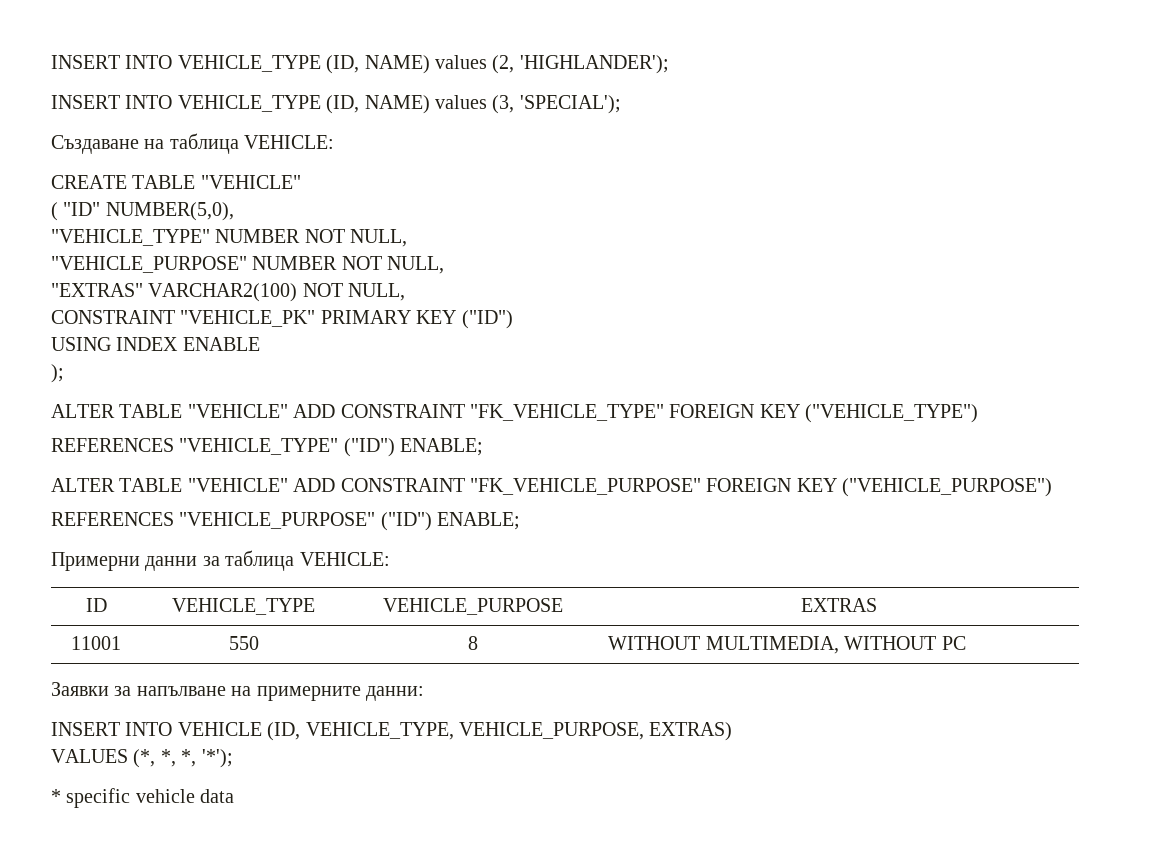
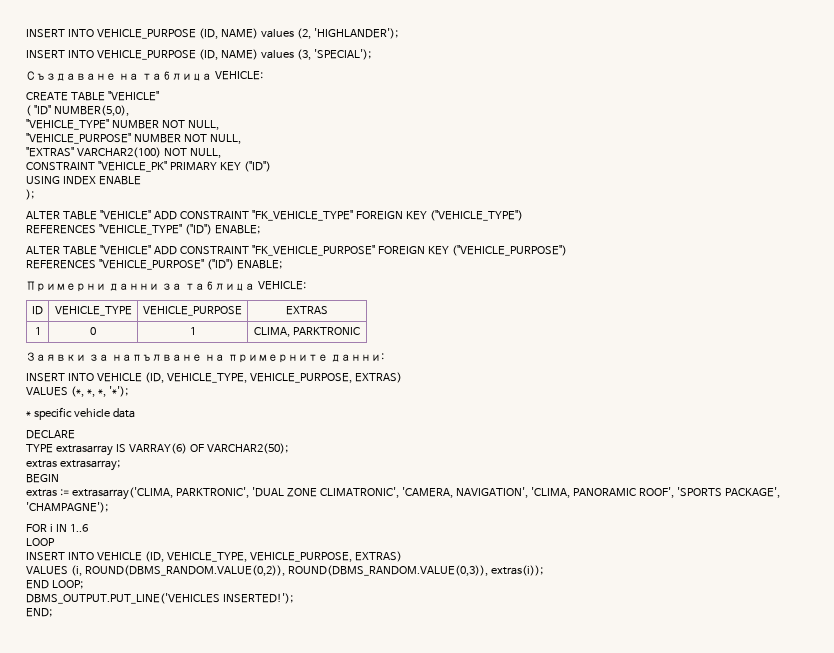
[51,55,321,72] INSERT INTO VEHICLE_TYPE -> [26,29,196,39] INSERT INTO VEHICLE_PURPOSE
[177,95,321,112] VEHICLE_TYPE -> [96,50,196,60] VEHICLE_PURPOSE
[71,636,121,650] [228,636,259,650] [467,636,478,650] [608,636,966,654] 11001 | 550 | 8 | WITHOUT MULTIMEDIA, WITHOUT PC -> [34,327,41,335] [90,327,96,335] [189,327,196,335] [254,327,360,337] 1 | 0 | 1 | CLIMA, PARKTRONIC
(235, 796) none -> [26,430,75,439] [26,443,288,456] [26,460,120,471] [26,474,59,483] [26,487,780,500] [26,502,108,513] [26,524,88,532] [26,538,55,546] [26,551,402,562] [26,565,543,576] [26,580,83,589] [26,593,293,604] [26,608,52,617] // DECLARE // TYPE extrasarray IS VARRAY(6) OF VARCHAR2(50); // extras extrasarray; // BEGIN // extras := extrasarray('CLIMA, PARKTRONIC', 'DUAL ZONE CLIMATRONIC', 'CAMERA, NAVIGATION', 'CLIMA, PANORAMIC ROOF', 'SPORTS PACKAGE', 'CHAMPAGNE'); // FOR i IN 1..6 // LOOP // INSERT INTO VEHICLE (ID, VEHICLE_TYPE, VEHICLE_PURPOSE, EXTRAS) // VALUES (i, ROUND(DBMS_RANDOM.VALUE(0,2)), ROUND(DBMS_RANDOM.VALUE(0,3)), extras(i)); // END LOOP; // DBMS_OUTPUT.PUT_LINE('VEHICLES INSERTED!'); // END;

